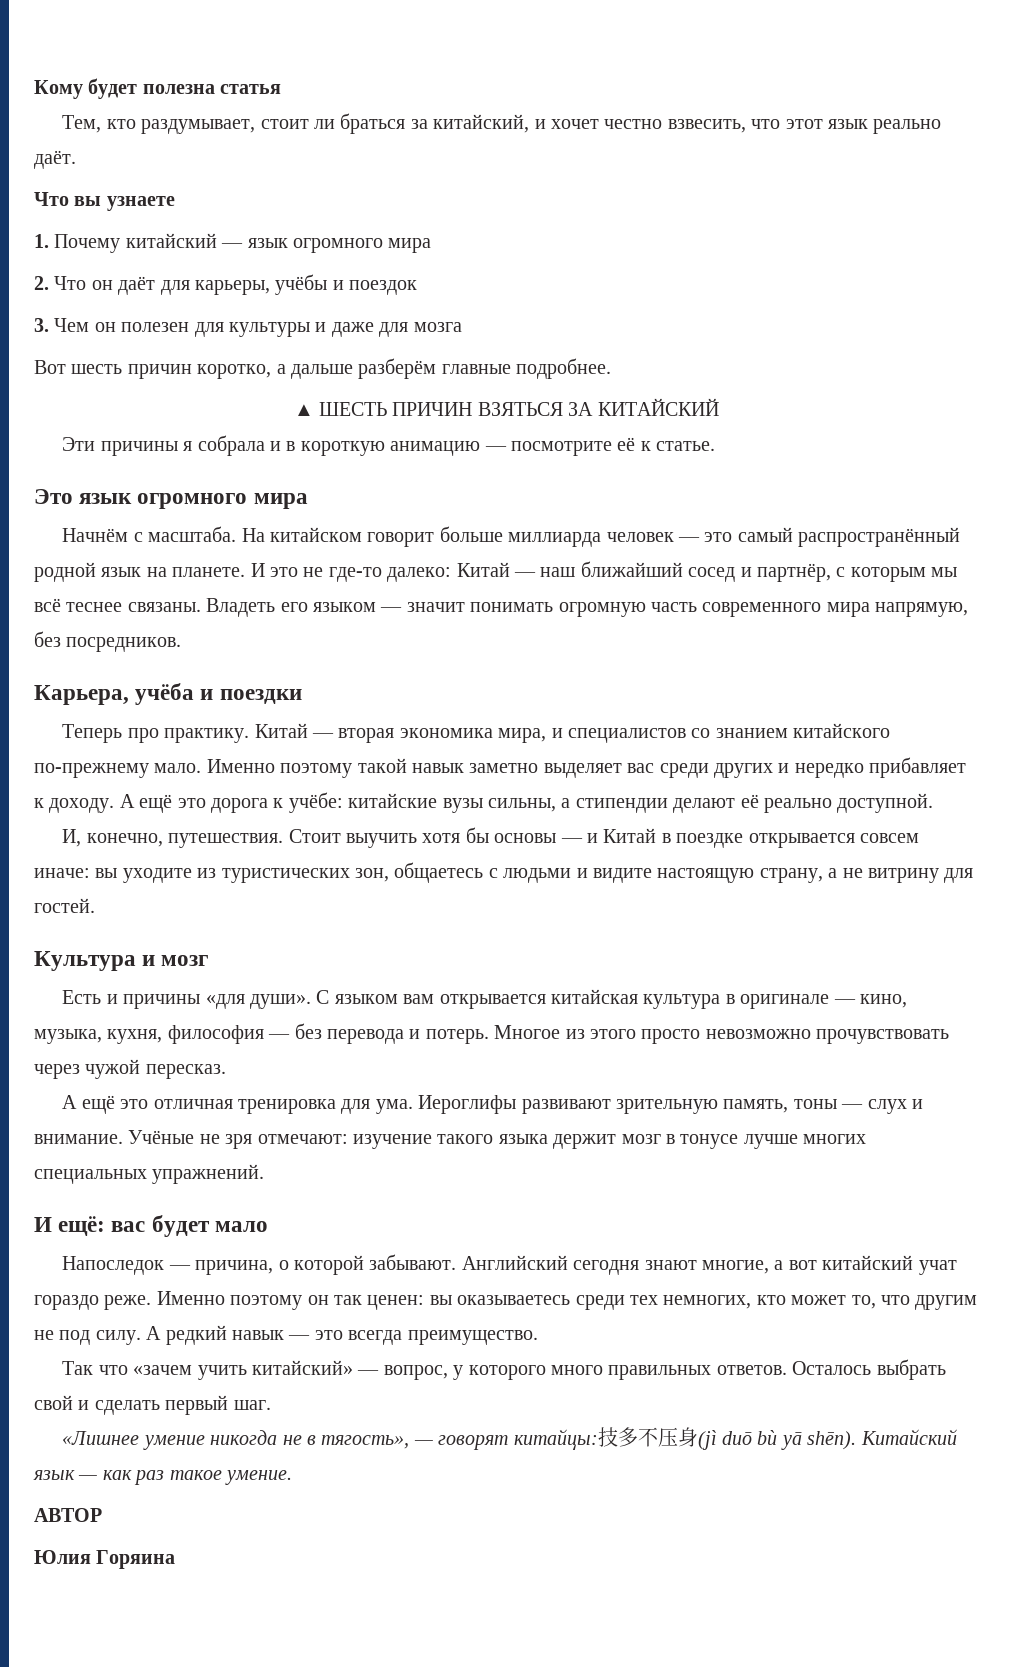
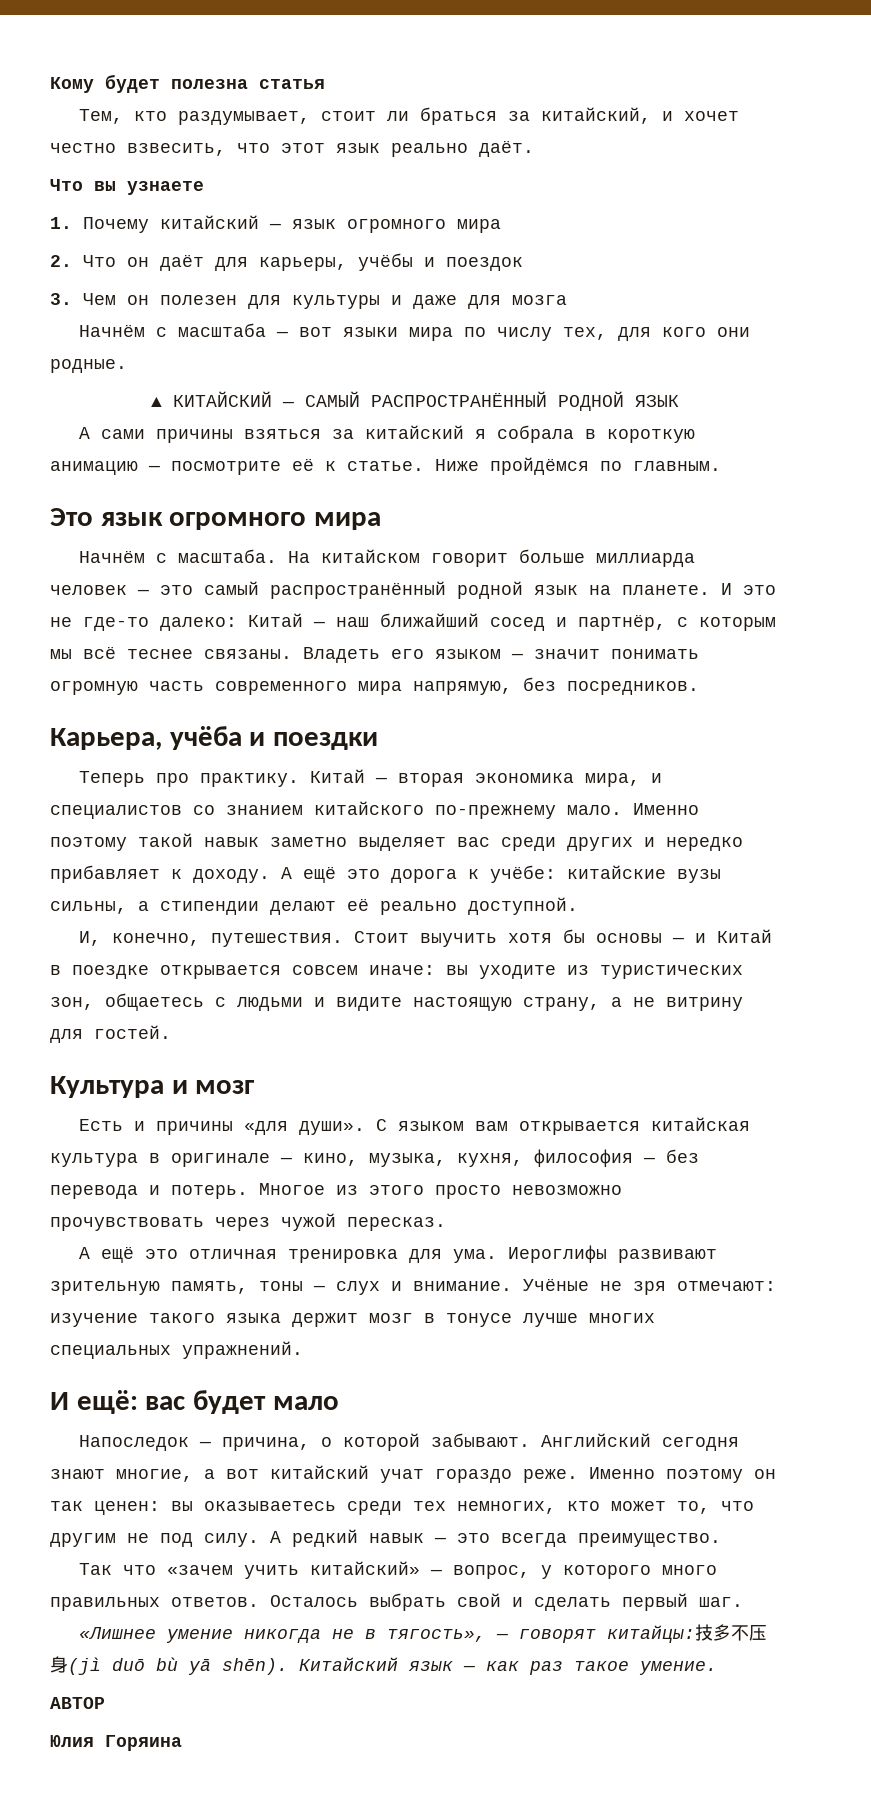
[34,358,612,379] [293,398,719,416] [62,437,178,456] Вот шесть причин коротко, а дальше разберём главные подробнее. // ▲ ШЕСТЬ ПРИЧИН ВЗЯТЬСЯ ЗА КИТАЙСКИЙ // Эти причины -> [78,323,750,341] [50,359,127,373] [150,391,679,411] [78,425,464,443] Начнём с масштаба — вот языки мира по числу тех, для кого они родные. // ▲ КИТАЙСКИЙ — САМЫЙ РАСПРОСТРАНЁННЫЙ РОДНОЙ ЯЗЫК // А сами причины взяться за китайский
[269,441,281,451] и -> (574, 434) none
(716, 446) none -> [435,457,721,475] Ниже пройдёмся по главным.

